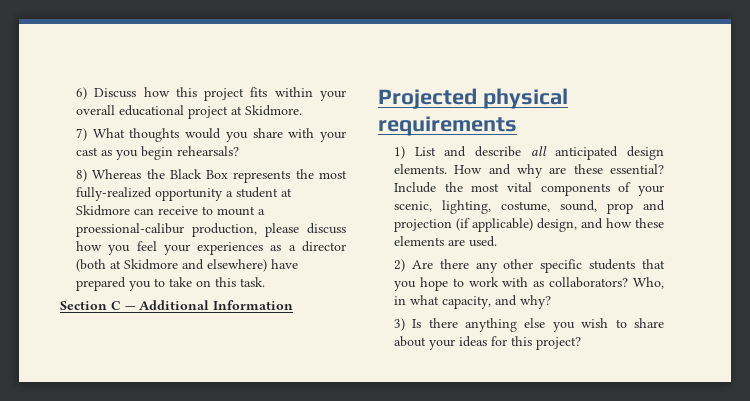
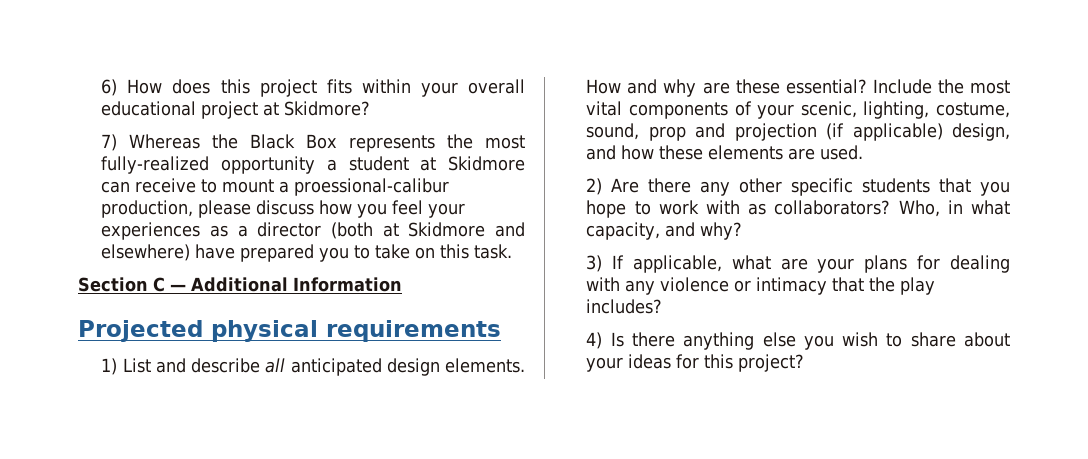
[94,87,170,98] Discuss how -> [127,79,211,94] How does
[244,105,302,116] Skidmore. -> [284,101,371,116] Skidmore?
[92,128,347,142] [75,146,239,160] [75,169,87,182] What thoughts would you share with your cast as you begin rehearsals? // 8) -> (118, 142) none
(405, 324) none -> [612,255,1010,273] [586,277,936,295] [586,299,663,314] [586,332,603,349] If applicable, what are your plans for dealing with any violence or intimacy that the play includes? // 4)

